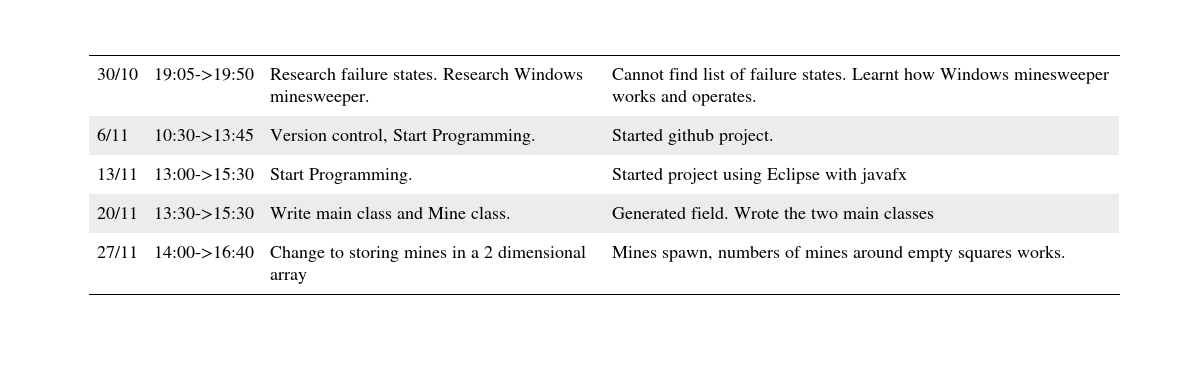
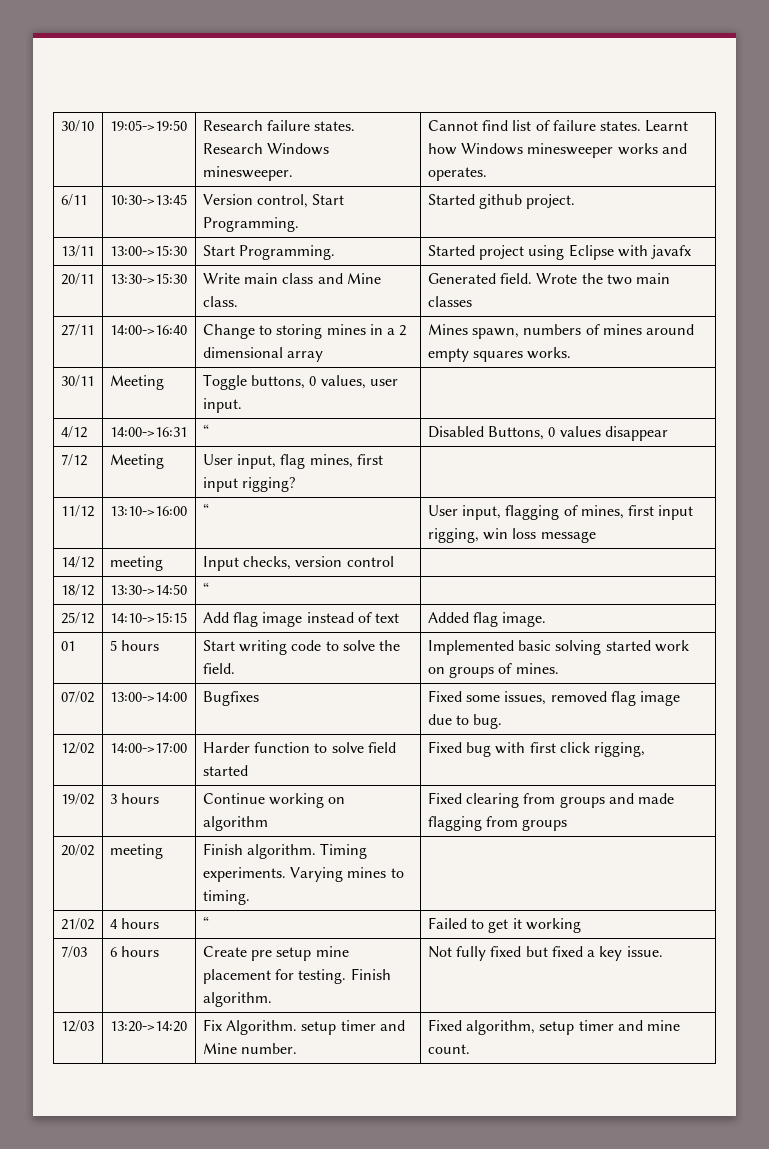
(1066, 251) none -> [60,375,94,387] [109,375,164,390] [202,374,398,390] [202,398,242,413] [60,426,87,438] [109,427,187,437] [202,424,209,437] [427,426,668,441] [60,454,87,466] [109,454,164,469] [202,454,383,469] [202,477,295,492] [60,505,94,517] [109,506,187,516] [202,503,209,516] [427,505,694,520] [427,528,596,543] [60,556,94,568] [109,556,163,571] [202,556,394,571] [60,584,94,596] [109,584,187,595] [202,582,209,595] [60,612,94,624] [109,612,187,623] [202,612,400,627] [427,612,547,627] [60,641,75,651] [109,640,159,651] [202,640,401,655] [202,663,235,674] [427,640,689,655] [427,663,559,678] [60,691,94,703] [109,692,187,702] [202,691,259,706] [427,690,681,706] [427,714,503,729] [60,742,94,754] [109,742,187,753] [202,742,396,753] [202,765,248,776] [427,741,646,757] [60,793,94,805] [109,793,159,804] [202,793,346,808] [202,816,268,831] [427,792,675,808] [427,816,568,831] [60,844,94,856] [109,844,163,859] [202,843,368,859] [202,867,404,882] [202,890,250,905] [60,918,94,930] [109,918,159,929] [202,916,209,929] [427,917,581,933] [60,946,87,958] [109,946,159,957] [202,946,349,961] [202,968,391,984] [202,992,272,1007] [427,946,663,961] [60,1020,94,1032] [109,1021,187,1032] [202,1019,405,1035] [202,1043,297,1054] [427,1019,681,1035] [427,1044,470,1054] // 30/11 | Meeting | Toggle buttons, 0 values, user input. | // 4/12 | 14:00->16:31 | “ | Disabled Buttons, 0 values disappear // 7/12 | Meeting | User input, flag mines, first input rigging? | // 11/12 | 13:10->16:00 | “ | User input, flagging of mines, first input rigging, win loss message // 14/12 | meeting | Input checks, version control | // 18/12 | 13:30->14:50 | “ | // 25/12 | 14:10->15:15 | Add flag image instead of text | Added flag image. // 01 | 5 hours | Start writing code to solve the field. | Implemented basic solving started work on groups of mines. // 07/02 | 13:00->14:00 | Bugfixes | Fixed some issues, removed flag image due to bug. // 12/02 | 14:00->17:00 | Harder function to solve field started | Fixed bug with first click rigging, // 19/02 | 3 hours | Continue working on algorithm | Fixed clearing from groups and made flagging from groups // 20/02 | meeting | Finish algorithm. Timing experiments. Varying mines to timing. | // 21/02 | 4 hours | “ | Failed to get it working // 7/03 | 6 hours | Create pre setup mine placement for testing. Finish algorithm. | Not fully fixed but fixed a key issue. // 12/03 | 13:20->14:20 | Fix Algorithm. setup timer and Mine number. | Fixed algorithm, setup timer and mine count.

